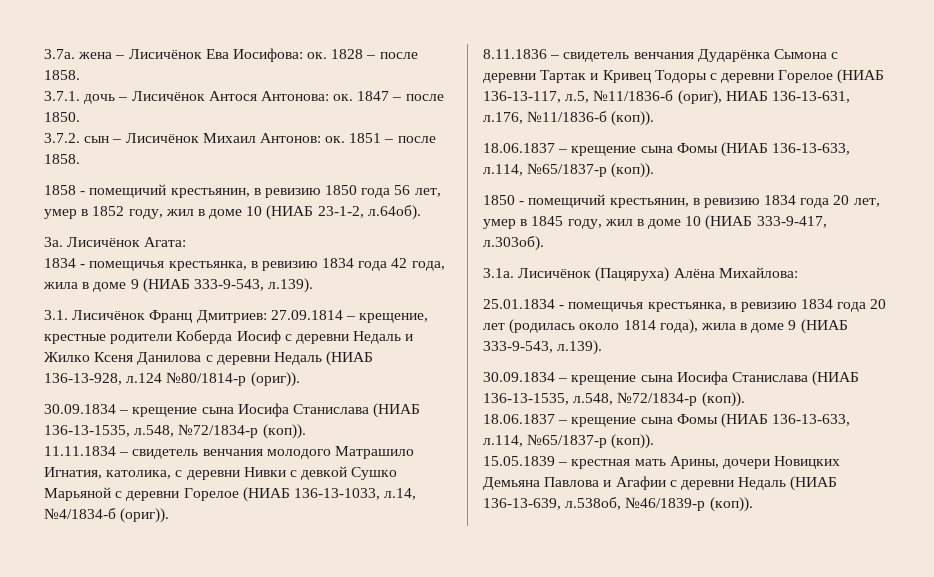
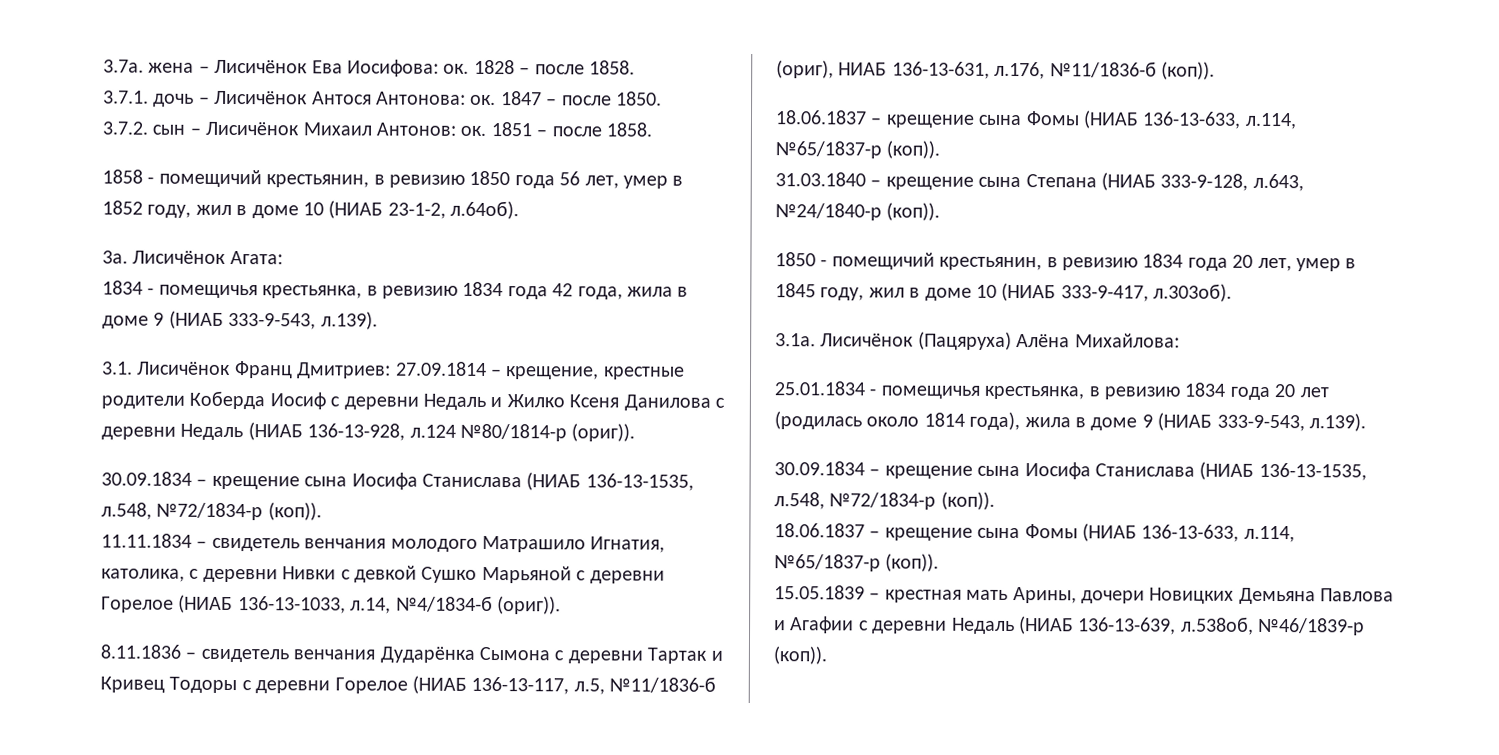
(655, 170) none -> [775,172,1304,192] [775,202,941,221] // 31.03.1840 – крещение сына Степана (НИАБ 333-9-128, л.643, №24/1840-р (коп)).

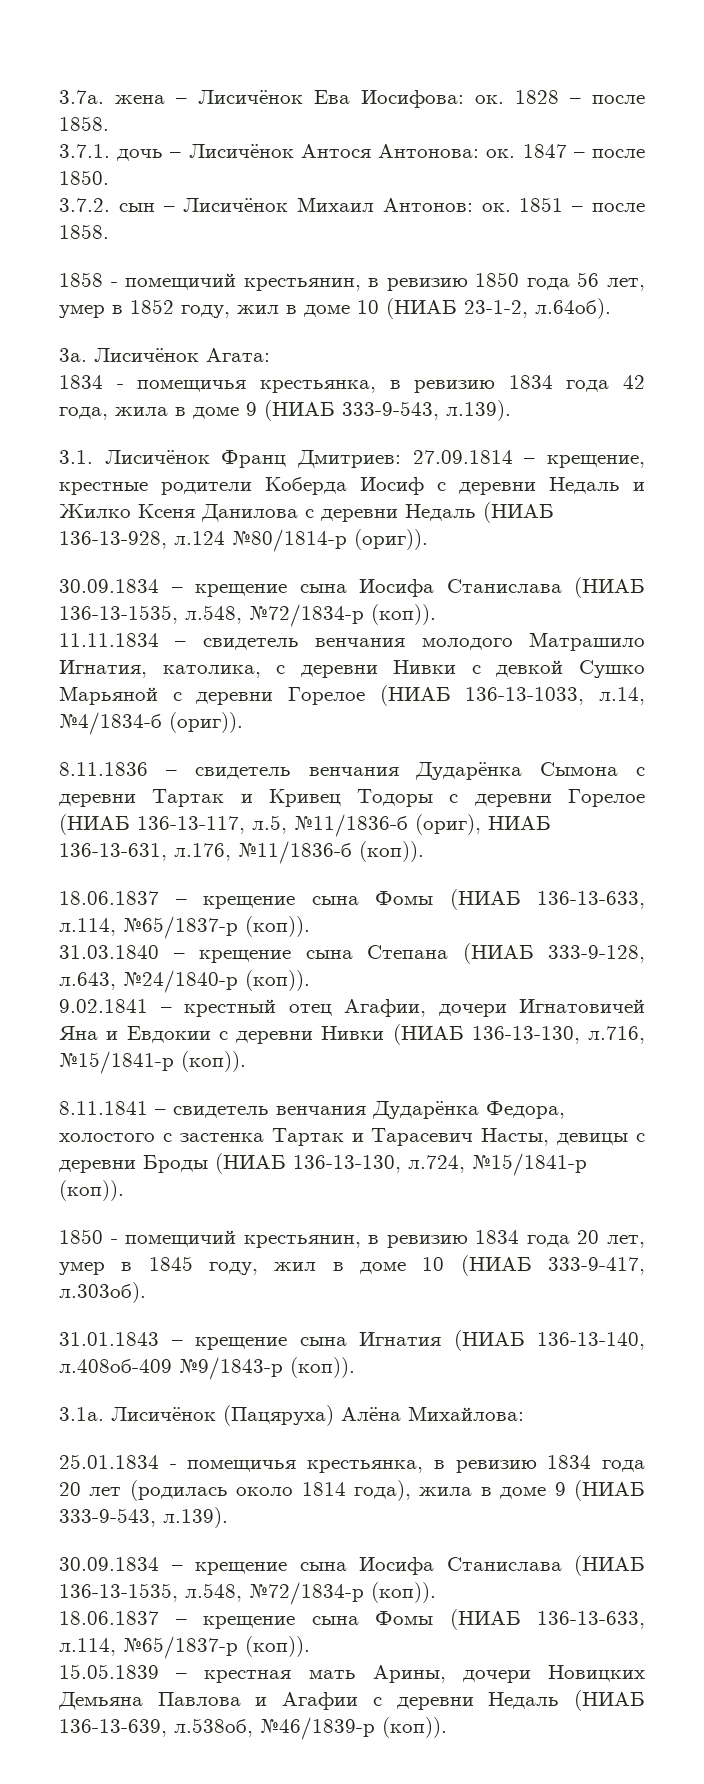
(941, 211) none -> [59,999,645,1017] [59,1024,645,1045] [59,1051,246,1074] [59,1101,565,1119] [59,1128,645,1146] [59,1153,587,1176] [59,1180,124,1201] // 9.02.1841 – крестный отец Агафии, дочери Игнатовичей Яна и Евдокии с деревни Нивки (НИАБ 136-13-130, л.716, №15/1841-р (коп)). // 8.11.1841 – свидетель венчания Дударёнка Федора, холостого с застенка Тартак и Тарасевич Насты, девицы с деревни Броды (НИАБ 136-13-130, л.724, №15/1841-р (коп)).
(1233, 292) none -> [59,1330,645,1351] [59,1357,355,1380] // 31.01.1843 – крещение сына Игнатия (НИАБ 136-13-140, л.408об-409 №9/1843-р (коп)).

